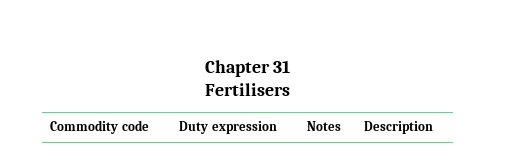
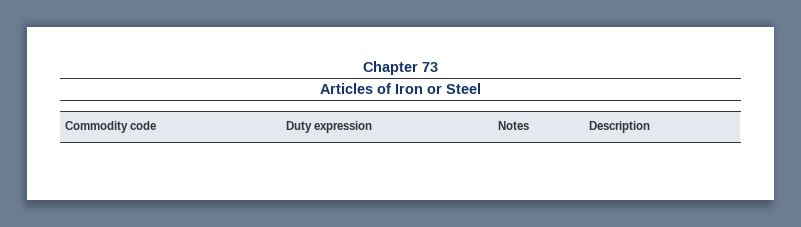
[273,60,291,73] [205,83,290,96] 31 // Fertilisers -> [422,62,438,72] [320,83,481,94] 73 // Articles of Iron or Steel

